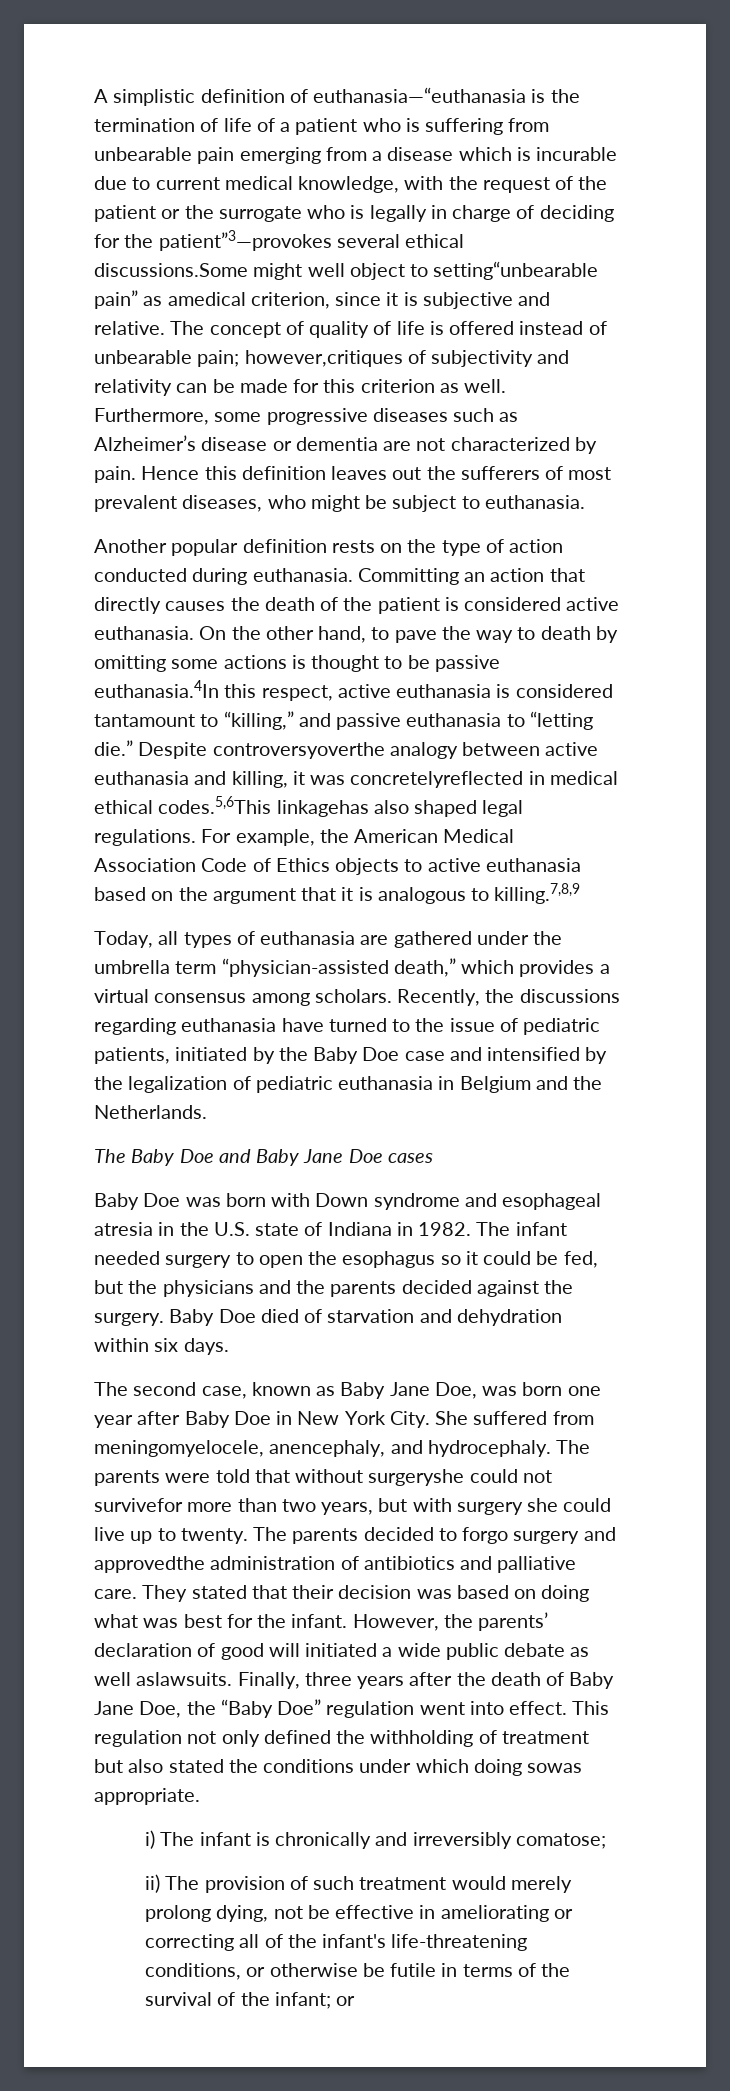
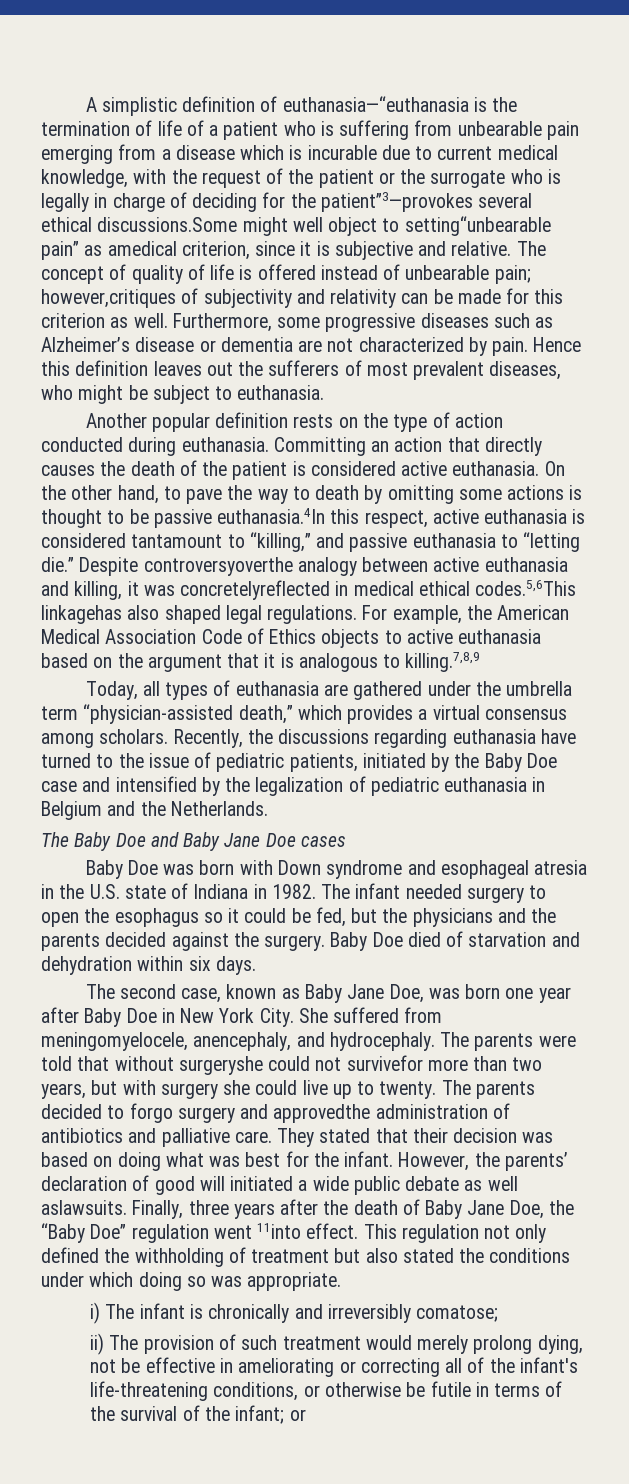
[469,1701,504,1715] into -> [257,1223,302,1239] 11into
[527,1763,583,1773] sowas -> [186,1276,243,1287] so was

